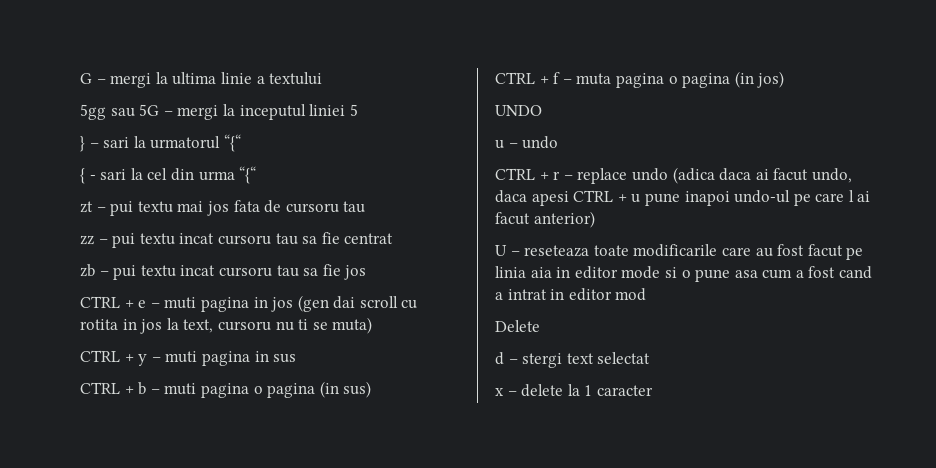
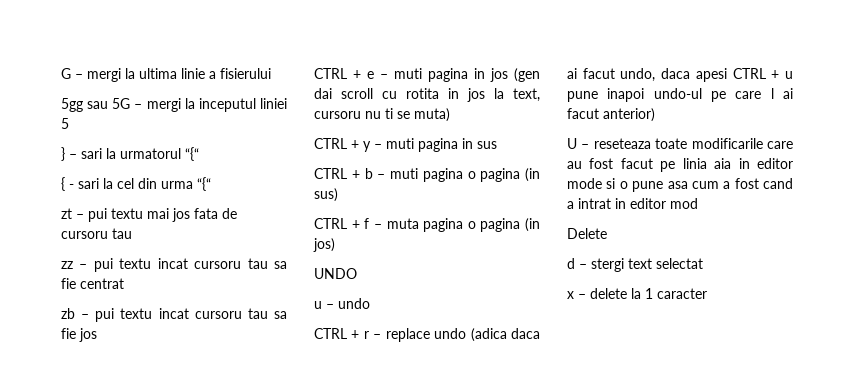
[269,72,323,85] textului -> [220,68,271,79] fisierului

